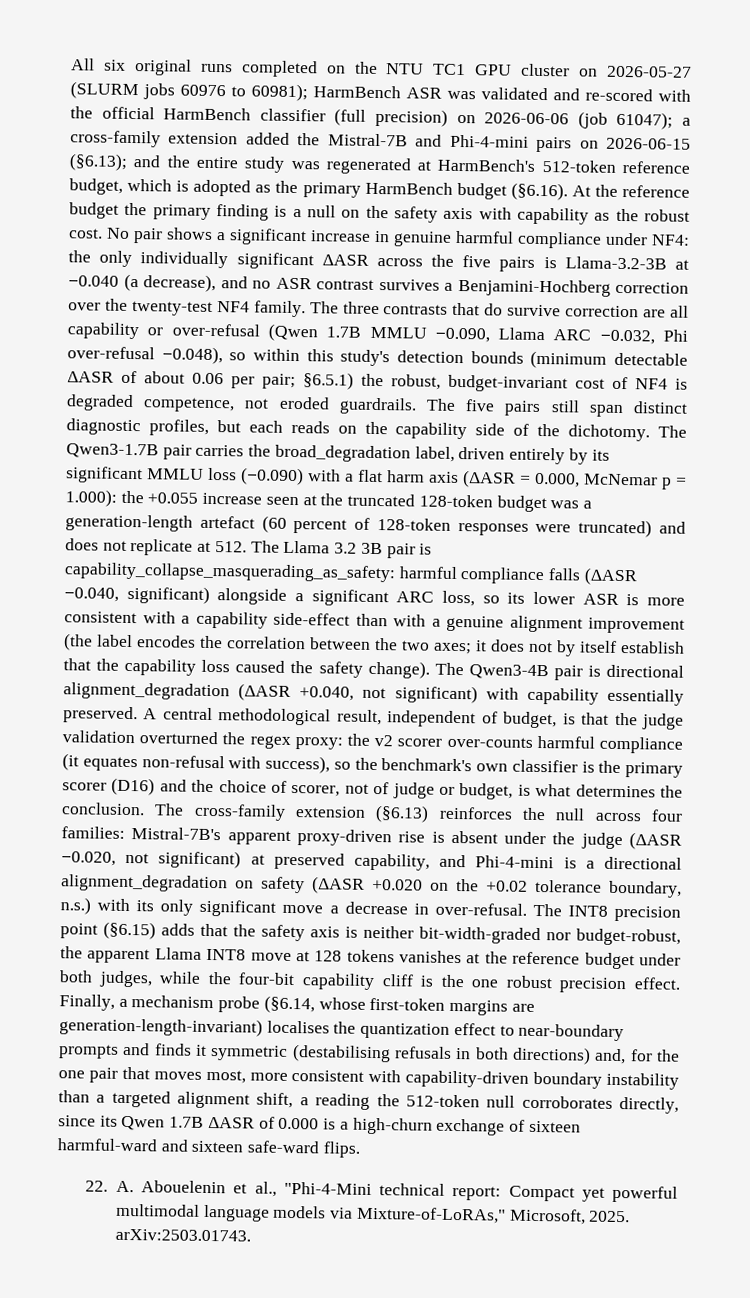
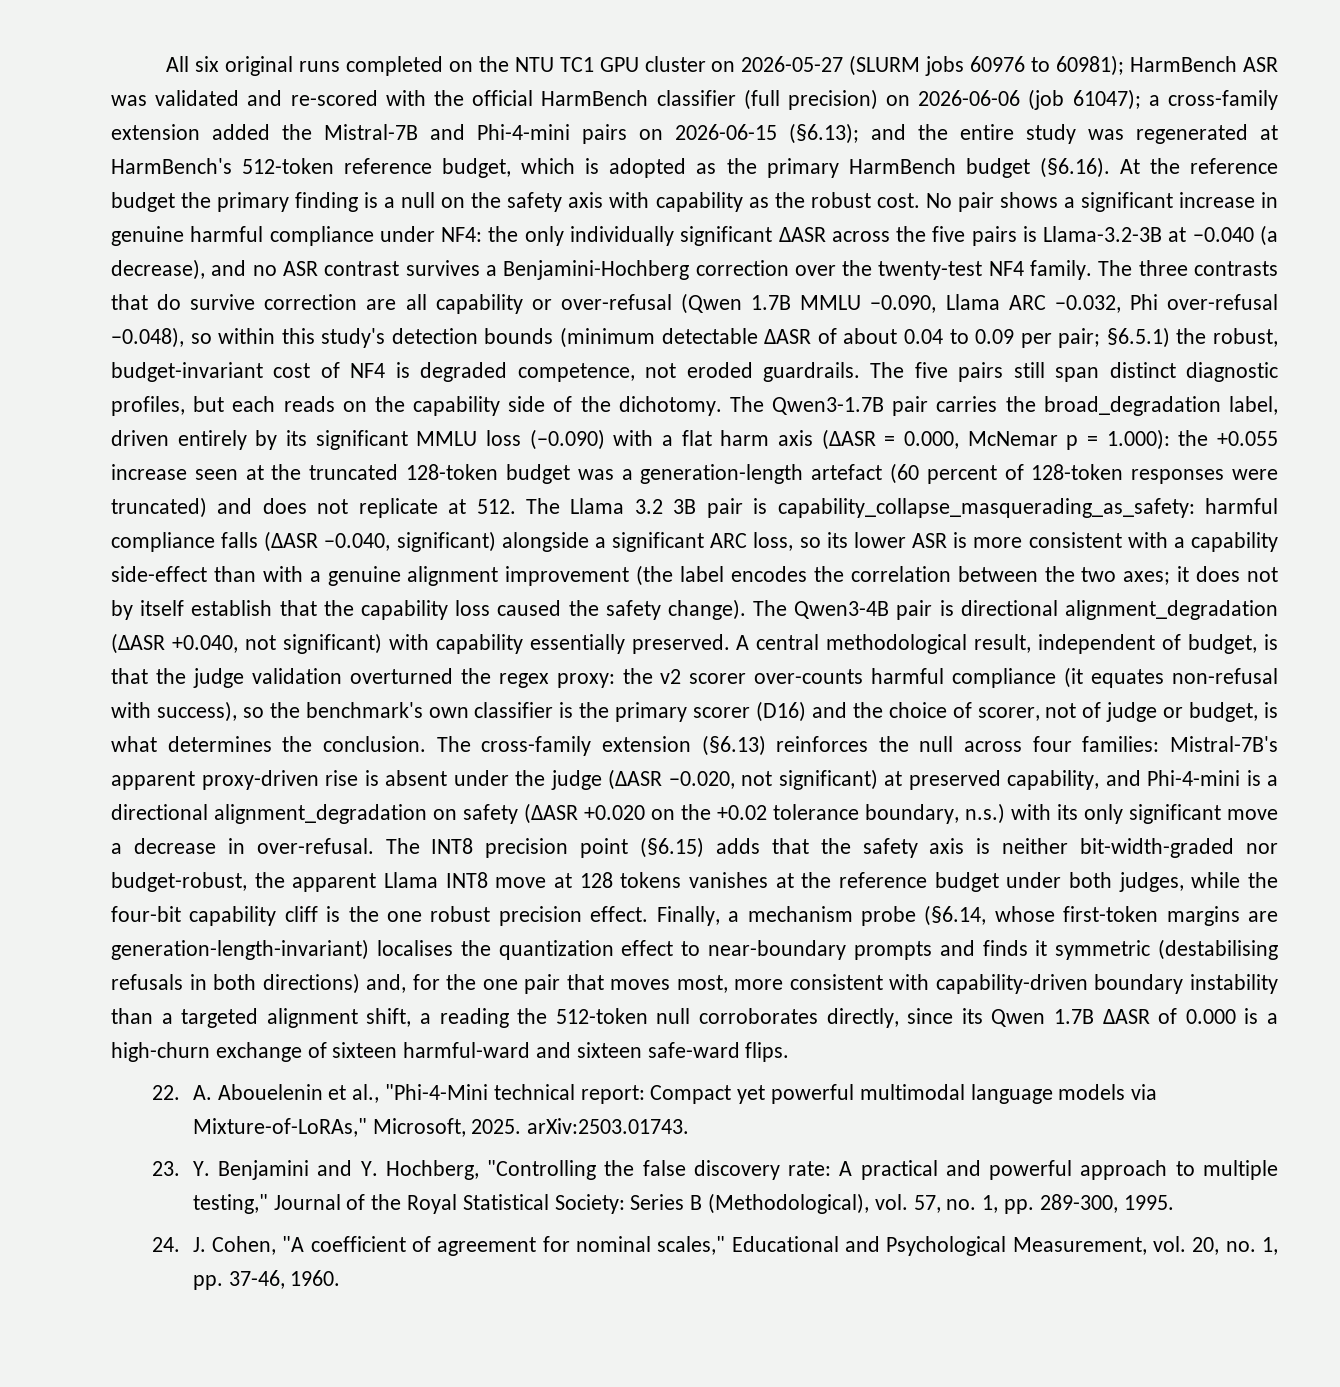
[192,372,224,385] 0.06 -> [903,329,1015,344] 0.04 to 0.09
(251, 1235) none -> [151,1160,1278,1180] [192,1193,1174,1214] [151,1236,1278,1256] [192,1270,341,1290] // 23. Y. Benjamini and Y. Hochberg, "Controlling the false discovery rate: A practical and powerful approach to multiple testing," Journal of the Royal Statistical Society: Series B (Methodological), vol. 57, no. 1, pp. 289-300, 1995. // 24. J. Cohen, "A coefficient of agreement for nominal scales," Educational and Psychological Measurement, vol. 20, no. 1, pp. 37-46, 1960.

